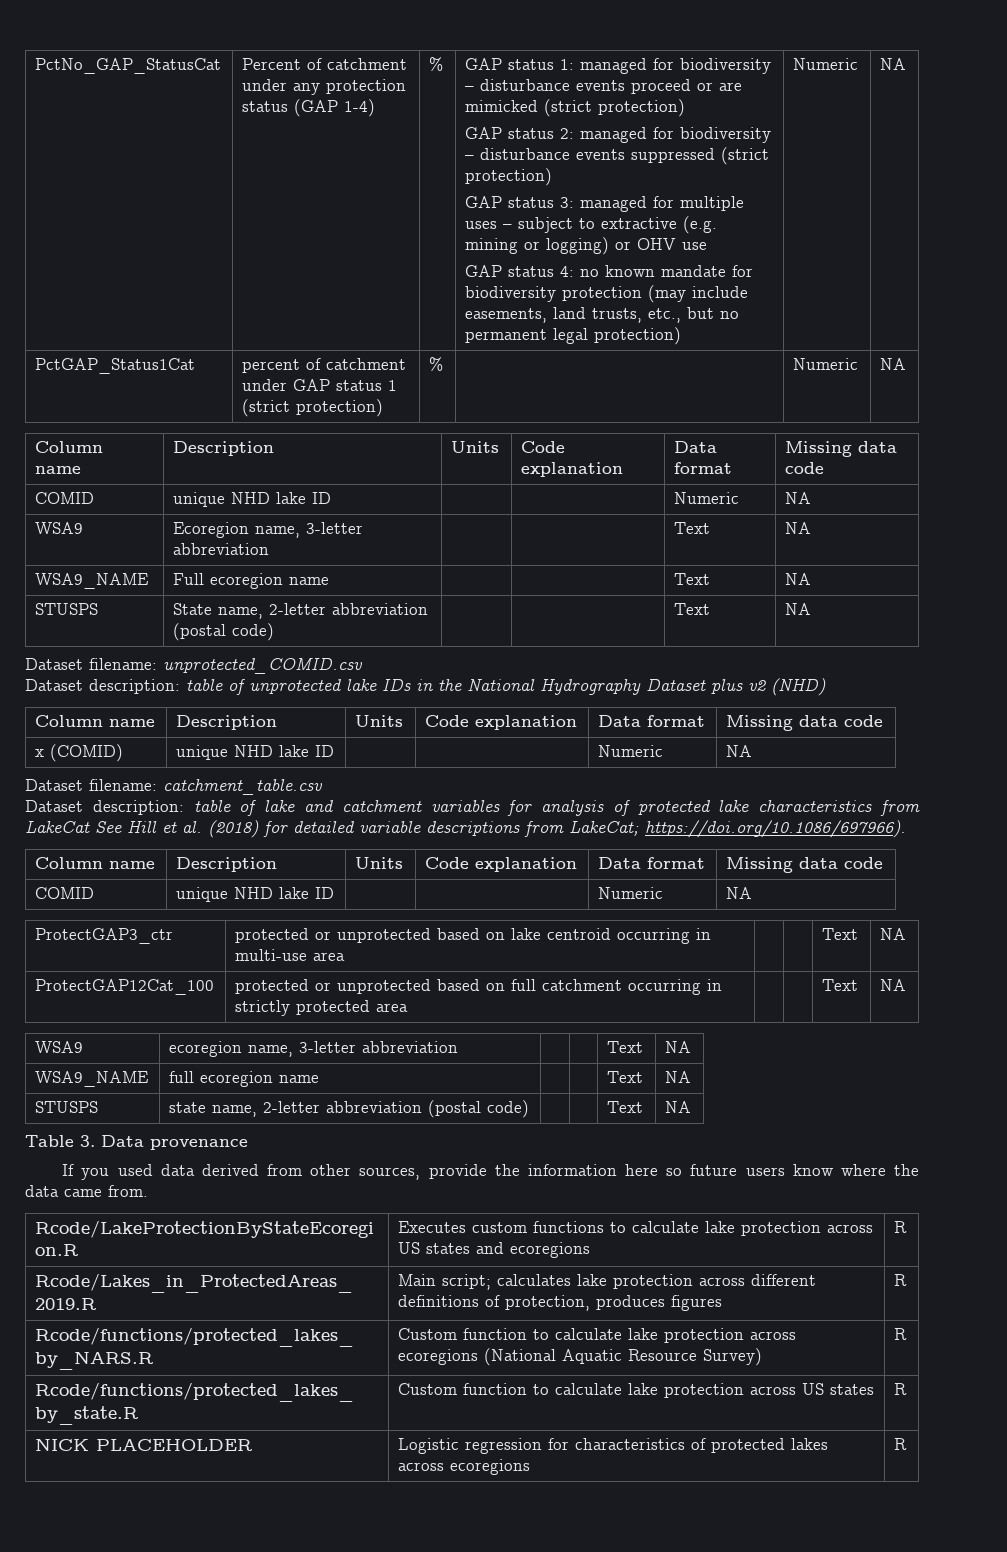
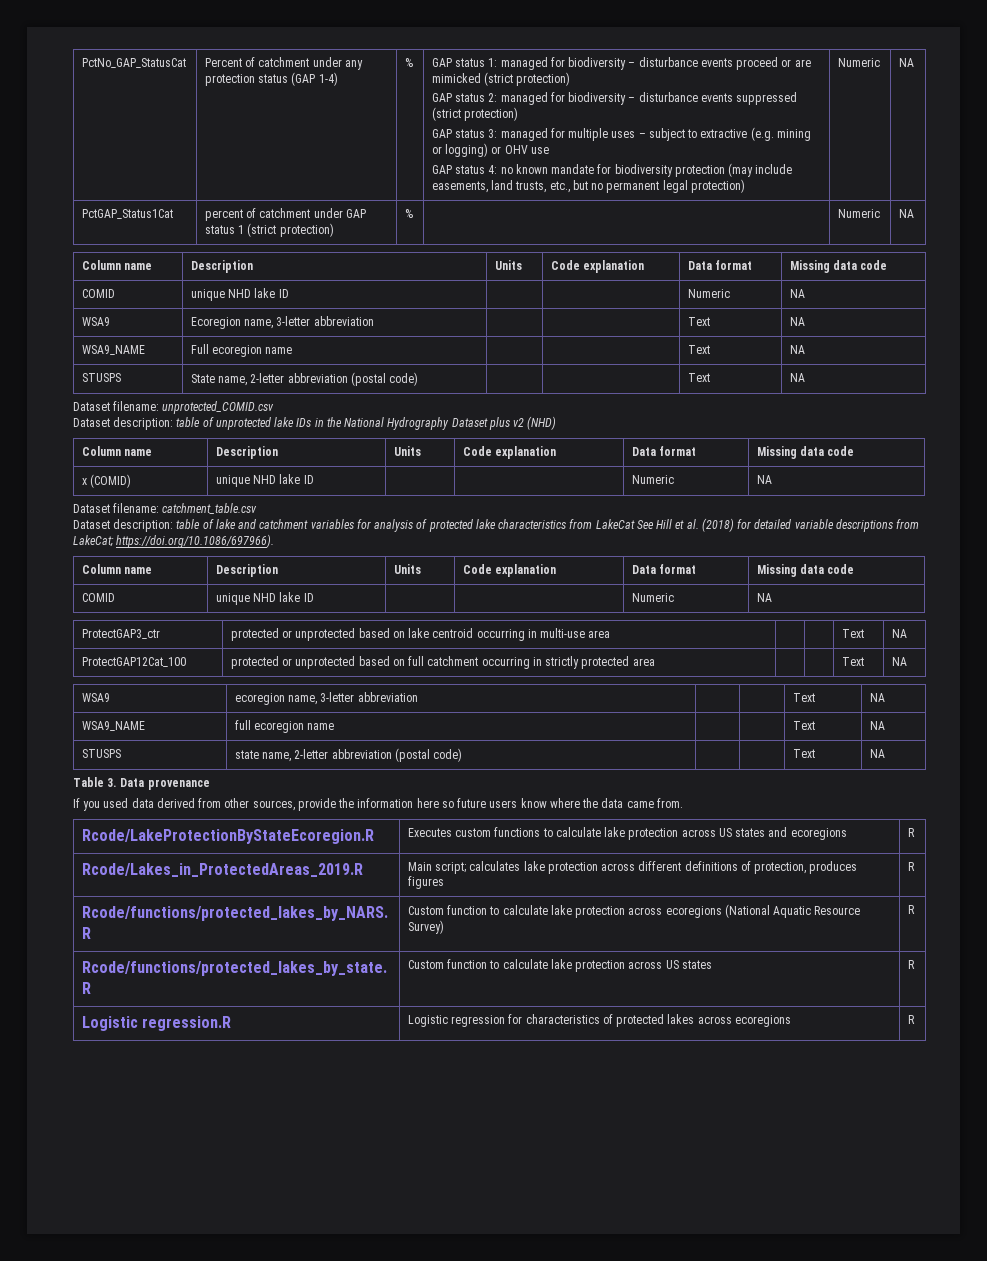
[35,1438,254,1451] NICK PLACEHOLDER -> [82,1016,232,1031] Logistic regression.R

